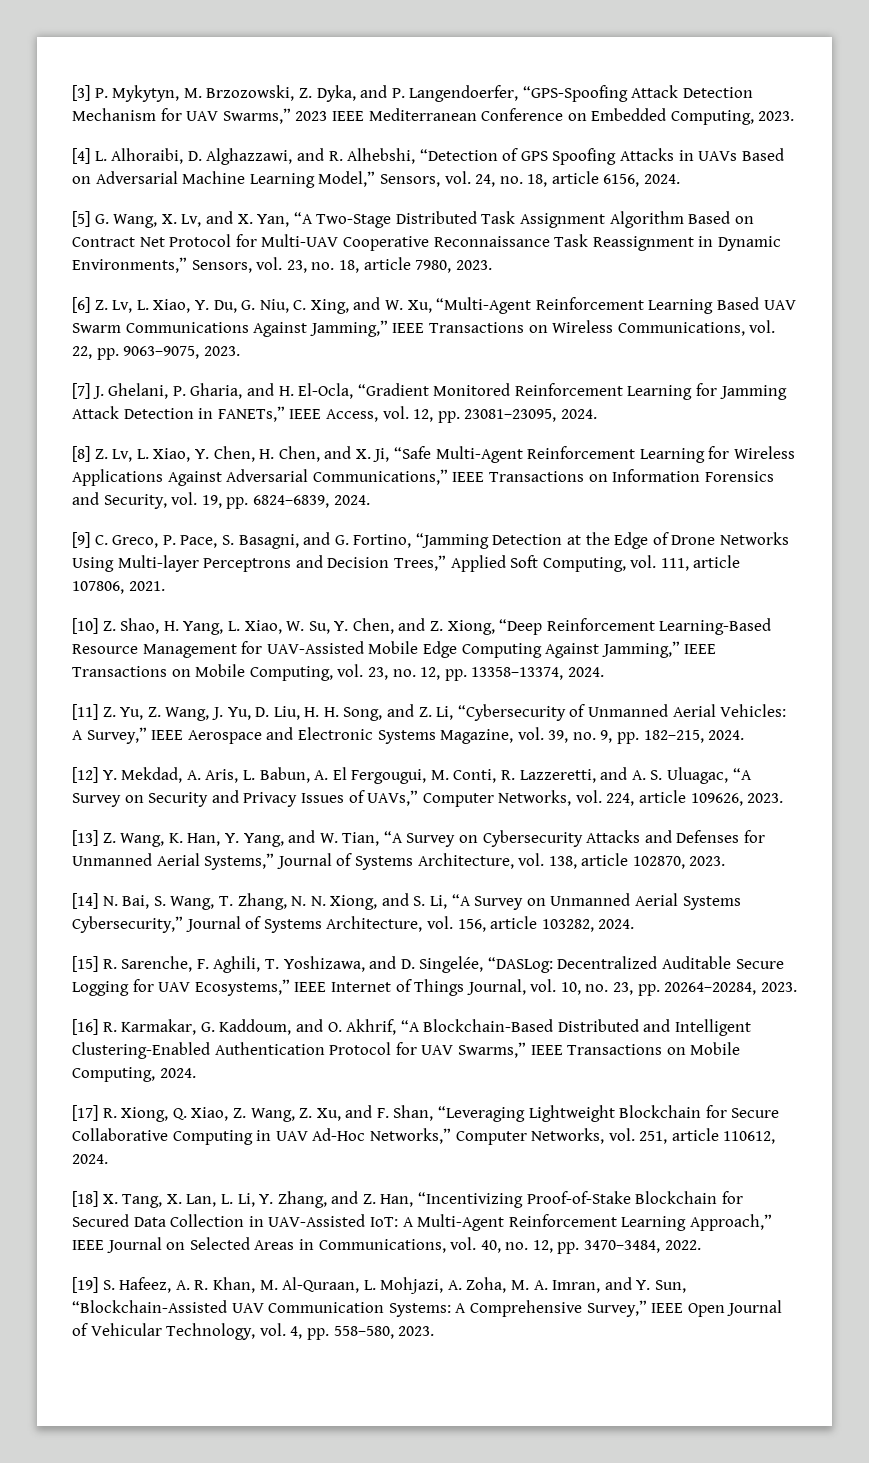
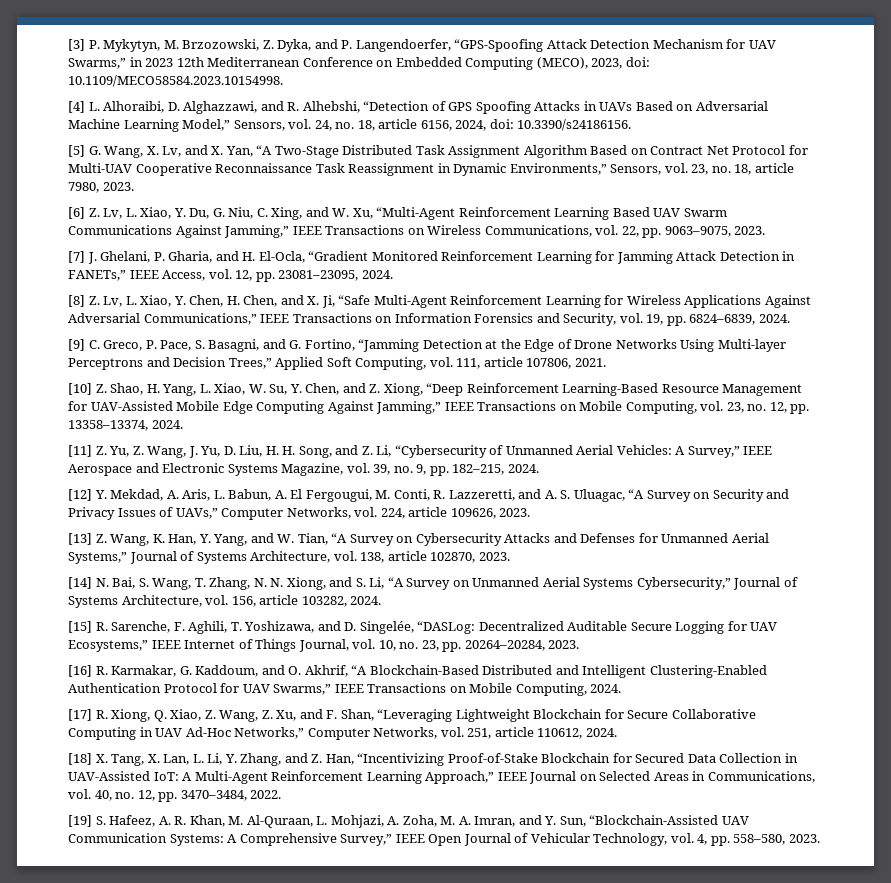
[295,111,364,121] 2023 IEEE -> [129,57,204,67] in 2023 12th
[670,110,795,125] Computing, 2023. -> [465,57,650,70] [68,75,283,87] Computing (MECO), 2023, doi: 10.1109/MECO58584.2023.10154998.
[644,174,681,184] 2024. -> [455,119,632,131] 2024, doi: 10.3390/s24186156.

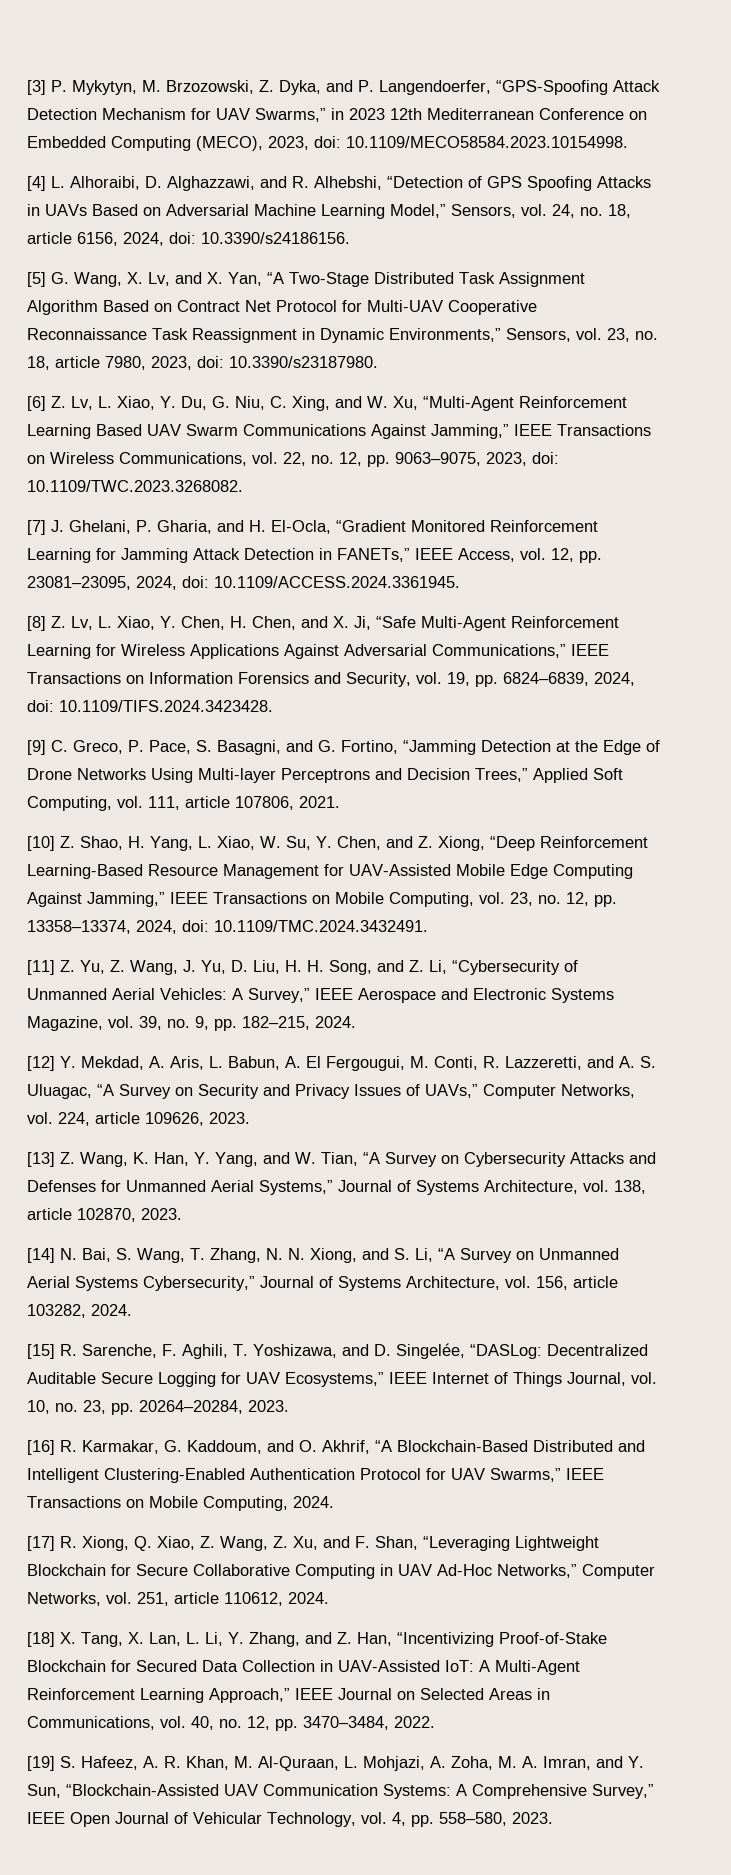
[102,182,134,191] 2023. -> [151,356,378,370] 2023, doi: 10.3390/s23187980.
[642,226,766,238] pp. 9063–9075, 2023. -> [311,452,559,467] [27,480,243,492] no. 12, pp. 9063–9075, 2023, doi: 10.1109/TWC.2023.3268082.
[361,270,393,279] 2024. -> [136,576,460,590] 2024, doi: 10.1109/ACCESS.2024.3361945.
[758,314,790,323] 2024. -> [594,672,635,686] [27,700,273,712] 2024, doi: 10.1109/TIFS.2024.3423428.
[151,420,183,429] 2024. -> [136,920,428,934] 2024, doi: 10.1109/TMC.2024.3432491.

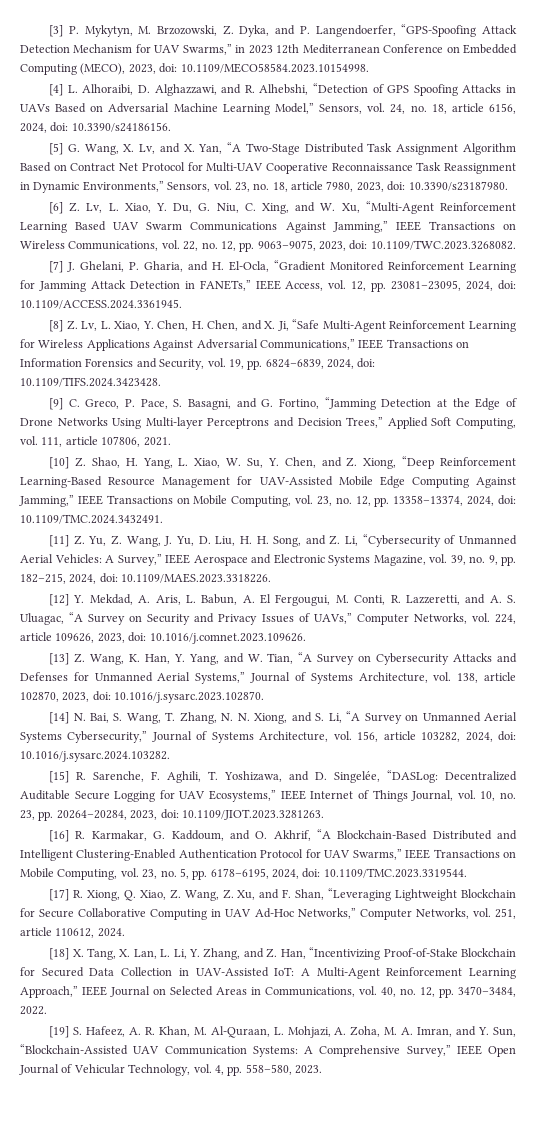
[315,1016,356,1028] 2024. -> [69,573,272,584] 2024, doi: 10.1109/MAES.2023.3318226.
[209,1112,250,1124] 2023. -> [97,632,306,644] 2023, doi: 10.1016/j.comnet.2023.109626.
[141,1208,182,1220] 2023. -> [62,691,265,703] 2023, doi: 10.1016/j.sysarc.2023.102870.
[91,1304,132,1316] 2024. -> [465,731,516,742] [20,751,170,762] 2024, doi: 10.1016/j.sysarc.2024.103282.
[248,1400,289,1412] 2023. -> [130,809,324,820] 2023, doi: 10.1109/JIOT.2023.3281263.
[293,1496,334,1508] 2024. -> [120,868,467,880] vol. 23, no. 5, pp. 6178–6195, 2024, doi: 10.1109/TMC.2023.3319544.

